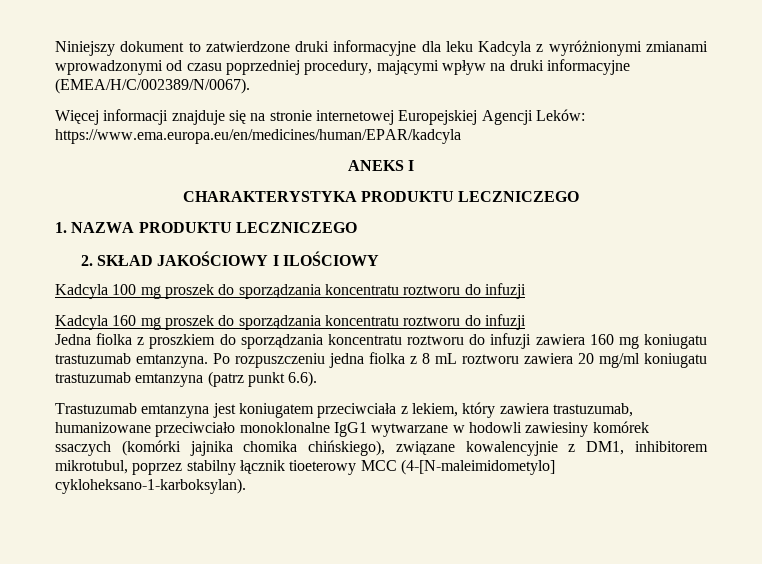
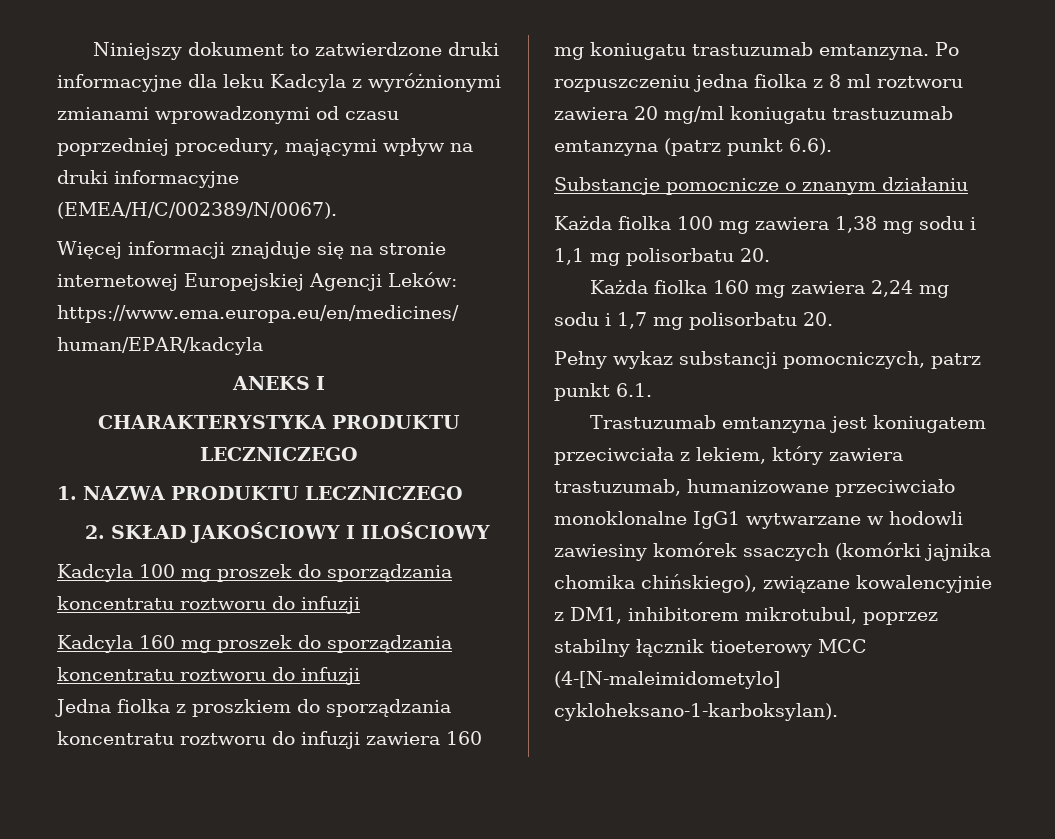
[435,353,457,364] mL -> [847,74,871,88] ml
(318, 379) none -> [554,177,968,195] [554,216,976,234] [554,248,770,266] [589,280,949,298] [554,312,833,330] [554,351,981,369] [554,383,652,401] // Substancje pomocnicze o znanym działaniu // Każda fiolka 100 mg zawiera 1,38 mg sodu i 1,1 mg polisorbatu 20. // Każda fiolka 160 mg zawiera 2,24 mg sodu i 1,7 mg polisorbatu 20. // Pełny wykaz substancji pomocniczych, patrz punkt 6.1.

